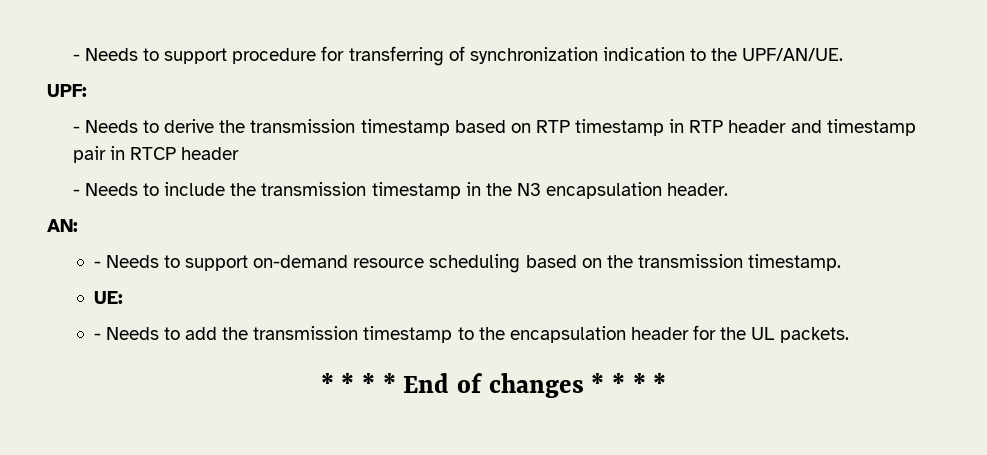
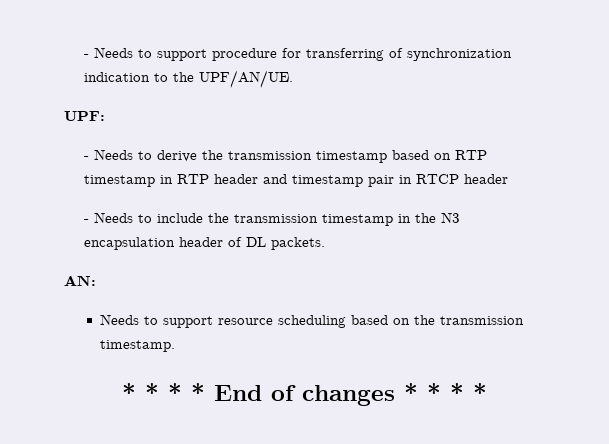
[667,183,729,196] header. -> [178,237,325,250] header of DL packets.
[93,255,349,271] - Needs to support on-demand -> [100,314,214,328] Needs to support
[93,291,123,304] [93,325,849,343] // UE: // - Needs to add the transmission timestamp to the encapsulation header for the UL packets. -> (176, 346) none

